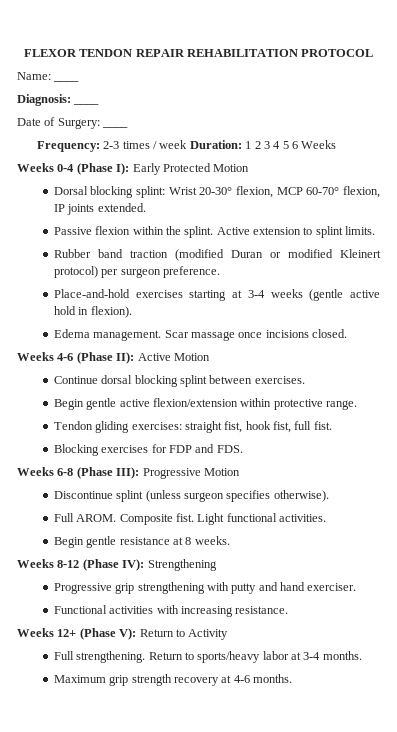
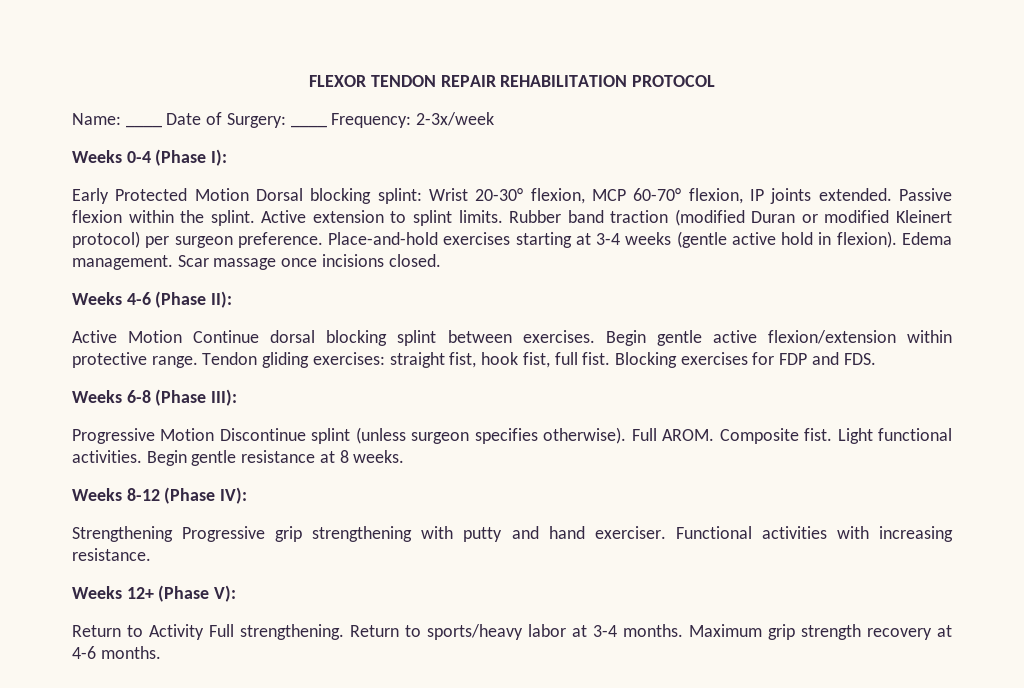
[17,94,100,106] // Diagnosis: ____ // -> (162, 126) none
[36,140,337,152] // Frequency: 2-3 times / week Duration: 1 2 3 4 5 6 Weeks -> [331,112,495,128] Frequency: 2-3x/week
(130, 169) none -> (228, 157) //
(250, 168) // -> (249, 194) none
(146, 207) // -> (892, 194) none
(376, 230) // -> (503, 216) none
(220, 272) // -> (323, 240) none
(132, 312) // -> (897, 239) none
(135, 358) none -> (233, 299) //
(210, 357) // -> (183, 336) none
(305, 380) // -> (595, 336) none
(358, 405) // -> (198, 362) none
(332, 425) // -> (611, 358) none
(140, 473) none -> (238, 397) //
(240, 472) // -> (215, 434) none
(329, 496) // -> (627, 435) none
(327, 518) // -> (142, 456) none
(145, 565) none -> (248, 495) //
(217, 565) // -> (173, 534) none
(357, 587) // -> (666, 532) none
(137, 634) none -> (237, 593) //
(229, 634) // -> (204, 632) none
(362, 655) // -> (683, 630) none

